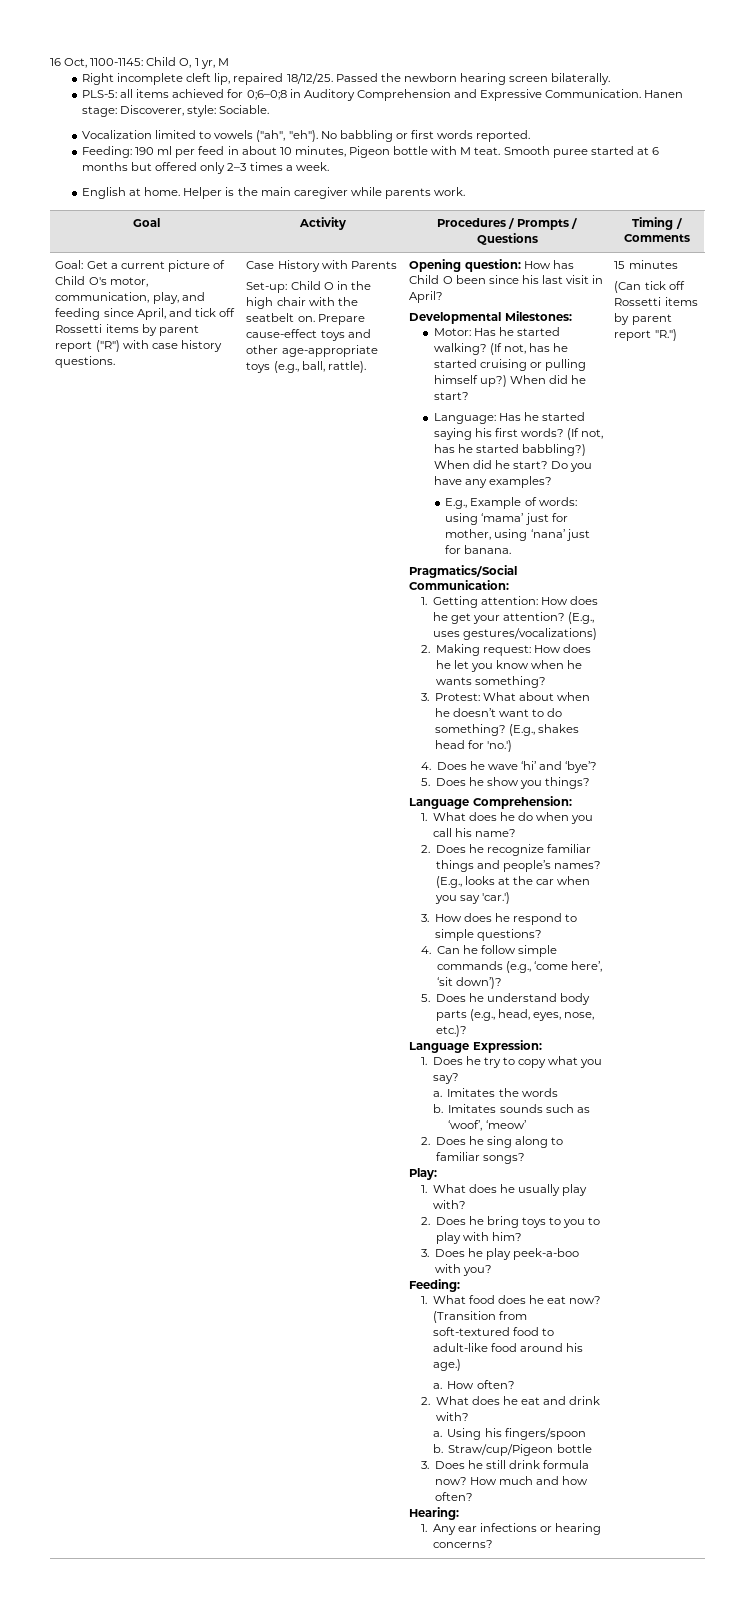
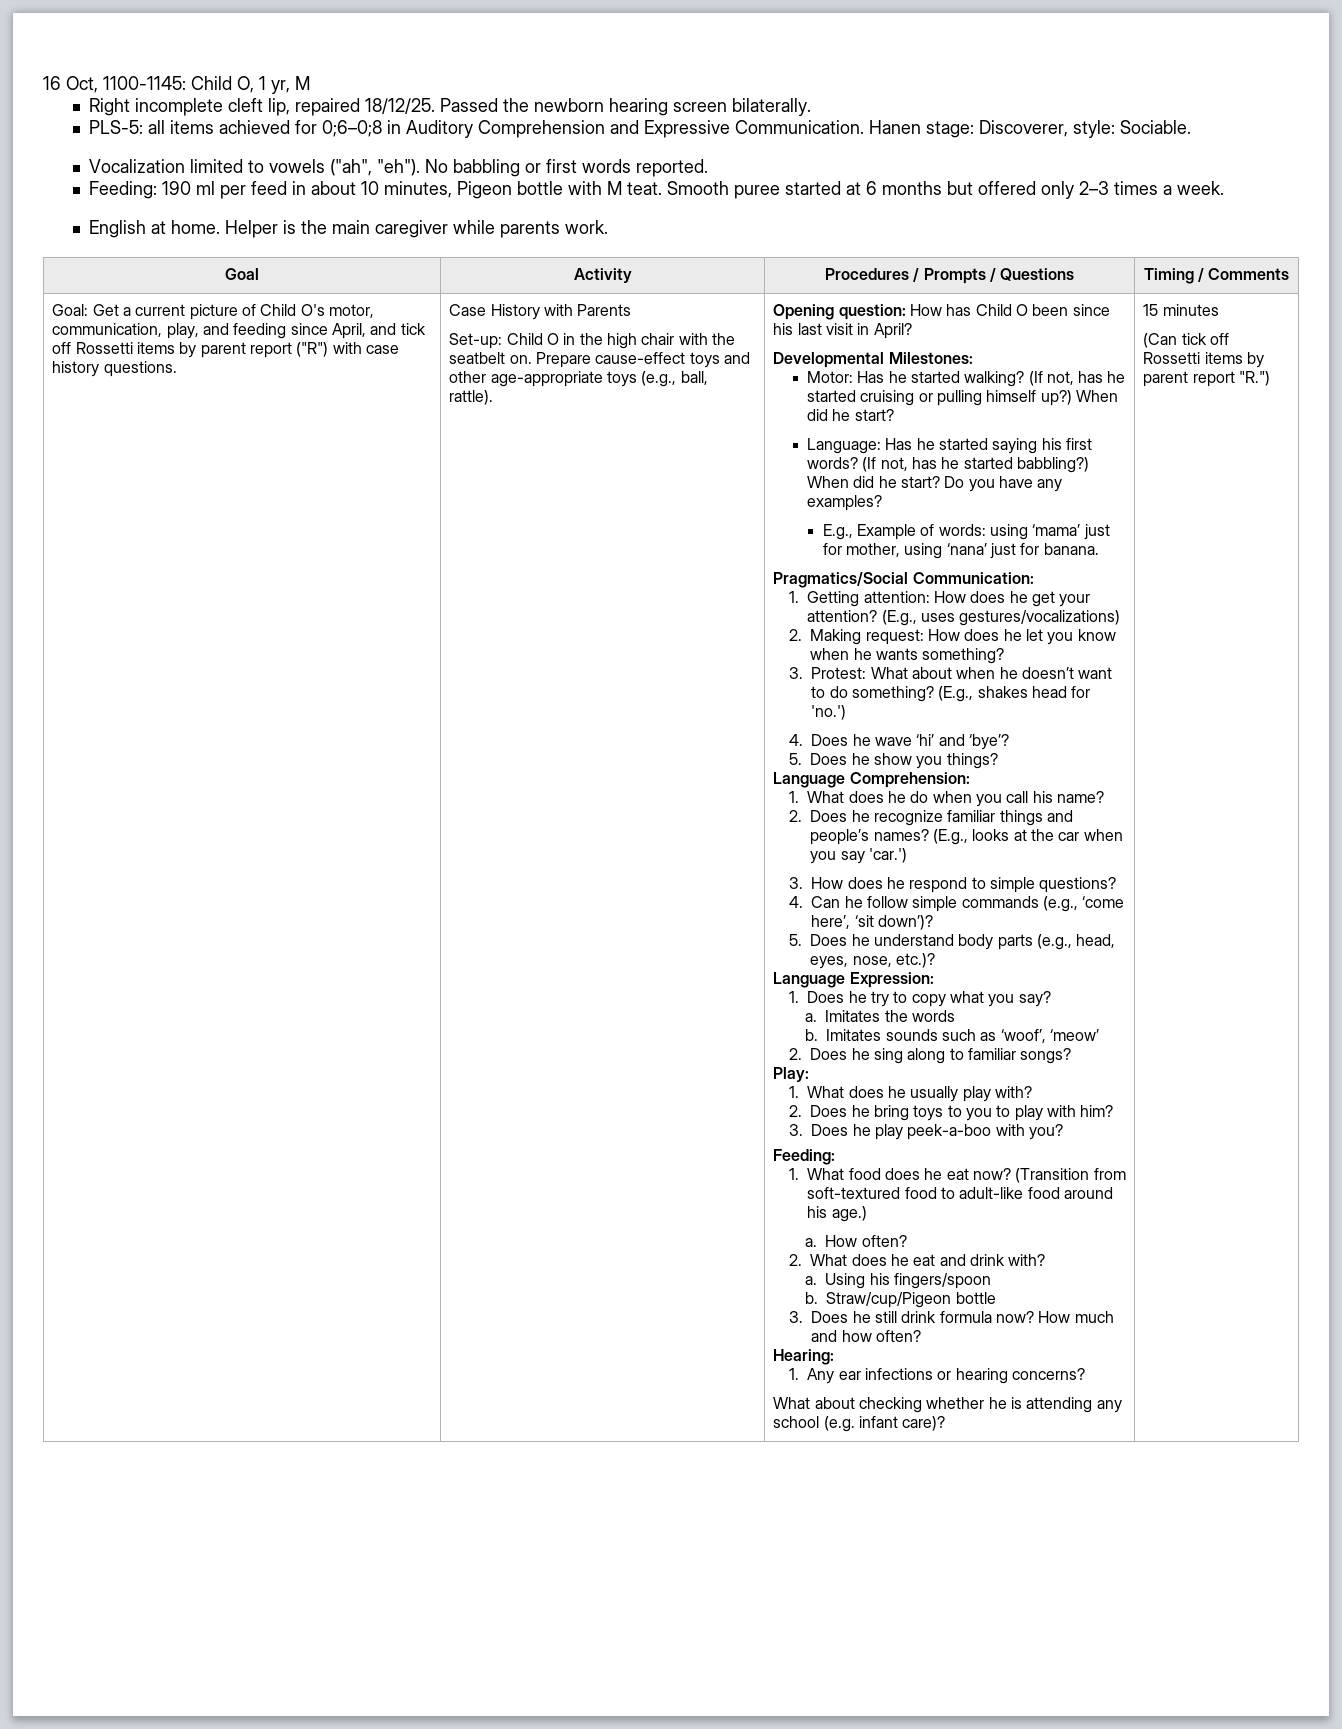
(493, 1544) none -> [773,1397,1122,1413] [773,1416,946,1432] // What about checking whether he is attending any school (e.g. infant care)?

